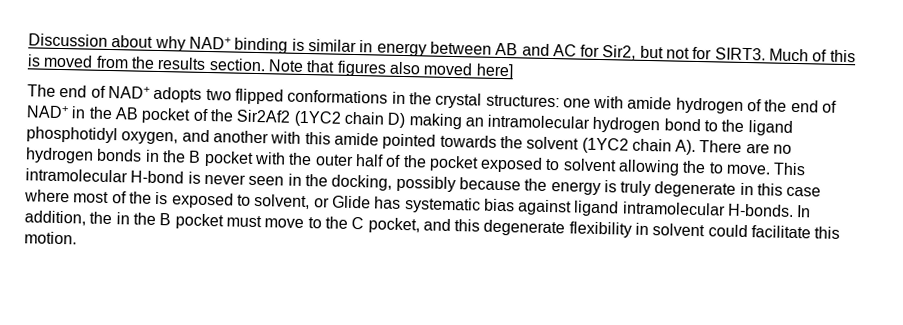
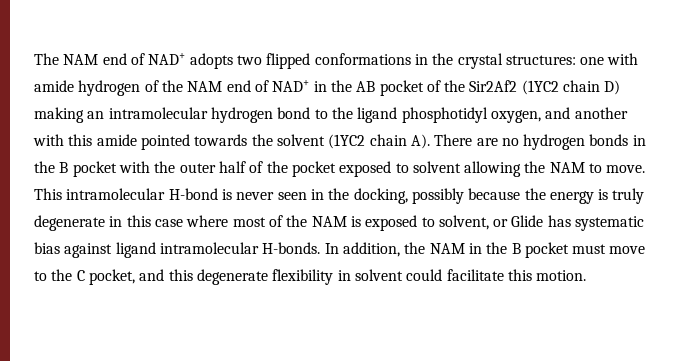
[28,33,856,63] [27,54,514,80] [27,84,56,97] Discussion about why NAD+ binding is similar in energy between AB and AC for Sir2, but not for SIRT3. Much of this is moved from the results section. Note that figures also moved here] // The -> [34,53,99,65] The NAM
(788, 105) none -> [187,81,223,92] NAM
(707, 167) none -> [549,162,585,173] NAM
(152, 197) none -> [311,216,347,227] NAM
(113, 218) none -> [429,243,465,254] NAM

